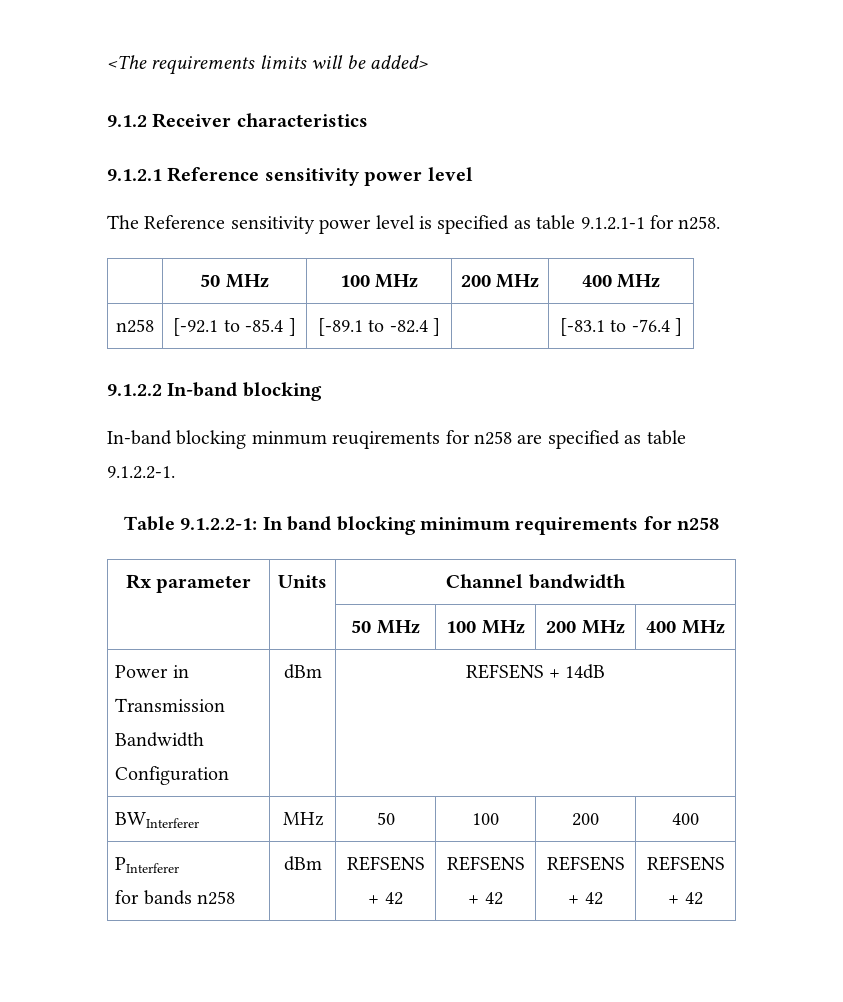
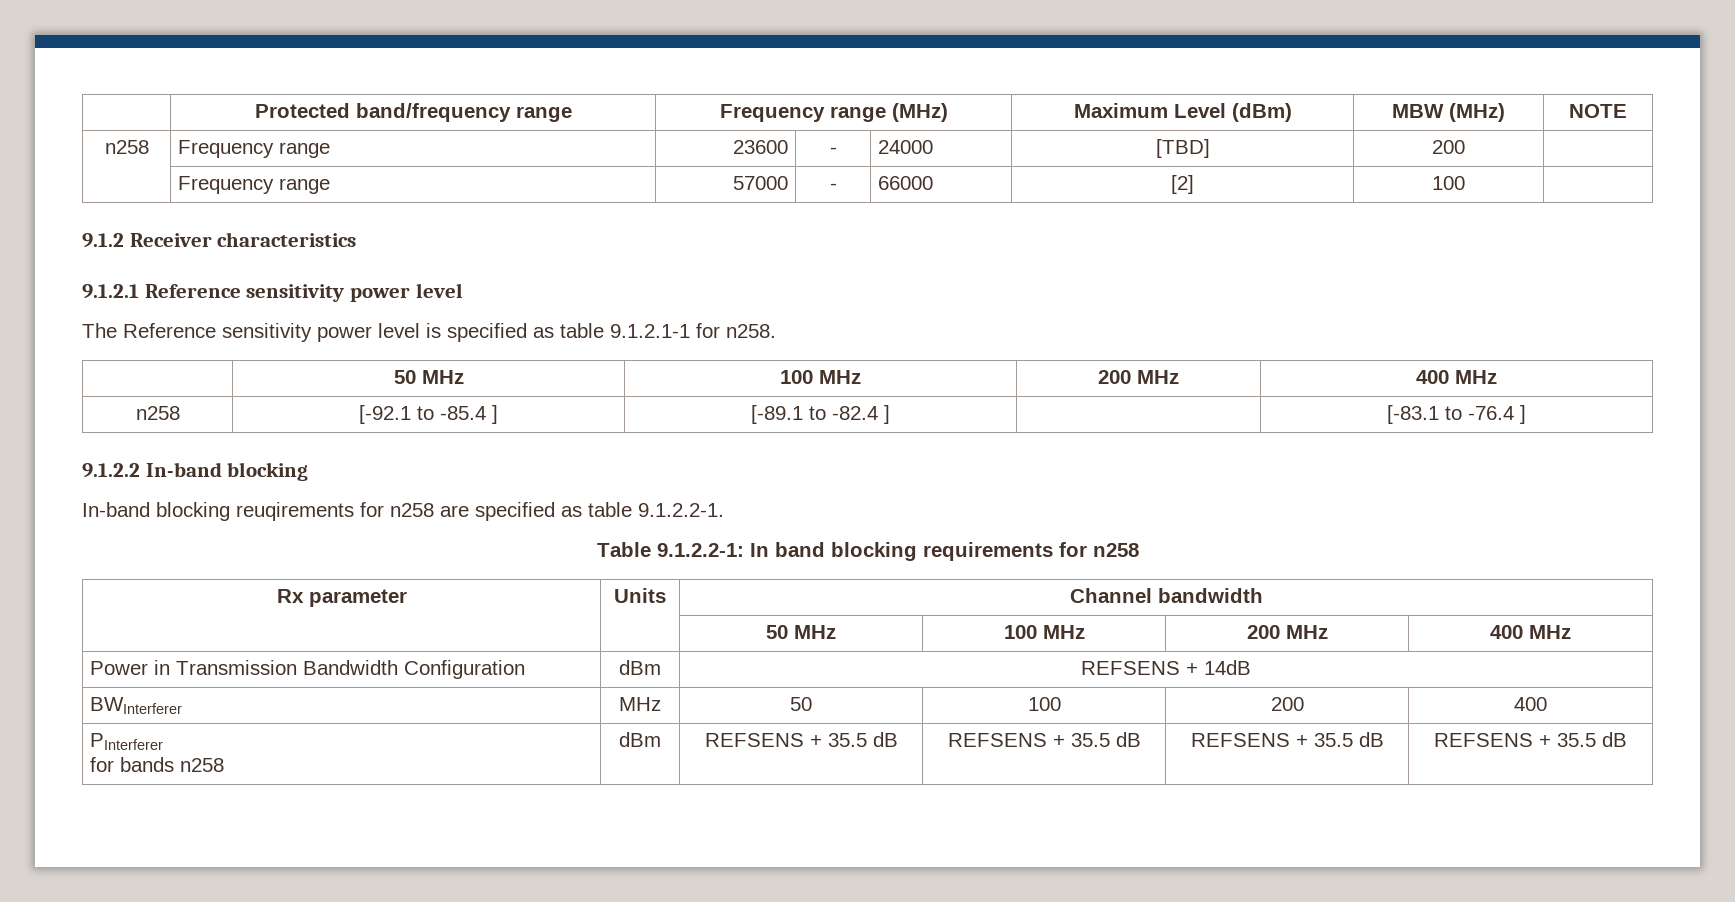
[107,55,428,75] <The requirements limits will be added> -> [254,103,572,122] [719,103,948,122] [1073,103,1292,122] [1392,103,1505,122] [1569,104,1627,118] [104,140,149,154] [178,140,331,158] [732,140,788,154] [829,147,837,154] [878,140,934,154] [1155,139,1210,158] [1432,140,1465,154] [178,176,331,194] [732,176,788,190] [829,183,837,190] [878,176,934,190] [1171,175,1194,194] [1432,176,1465,190] | Protected band/frequency range | Frequency range (MHz) | Maximum Level (dBm) | MBW (MHz) | NOTE // n258 | Frequency range | 23600 | - | 24000 | [TBD] | 200 | // | Frequency range | 57000 | - | 66000 | [2] | 100 |
[251,431,327,445] minmum -> (230, 511) none
[419,517,510,531] minimum -> (917, 551) none
[384,892,403,905] [446,856,525,871] [468,892,503,905] [546,856,625,871] [568,892,603,905] [646,856,725,871] [668,892,703,905] 42 | REFSENS + 42 | REFSENS + 42 | REFSENS + 42 -> [827,732,898,747] [947,732,1141,747] [1190,732,1384,747] [1434,732,1627,747] 35.5 dB | REFSENS + 35.5 dB | REFSENS + 35.5 dB | REFSENS + 35.5 dB

